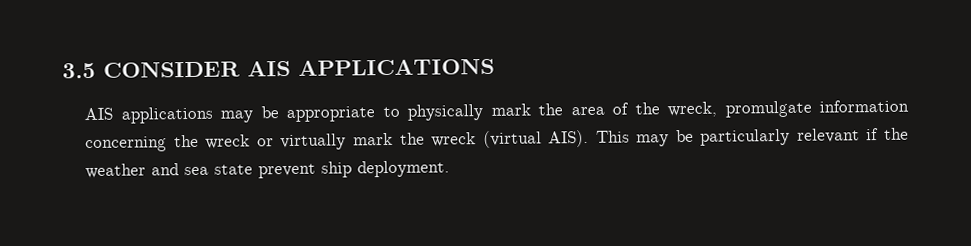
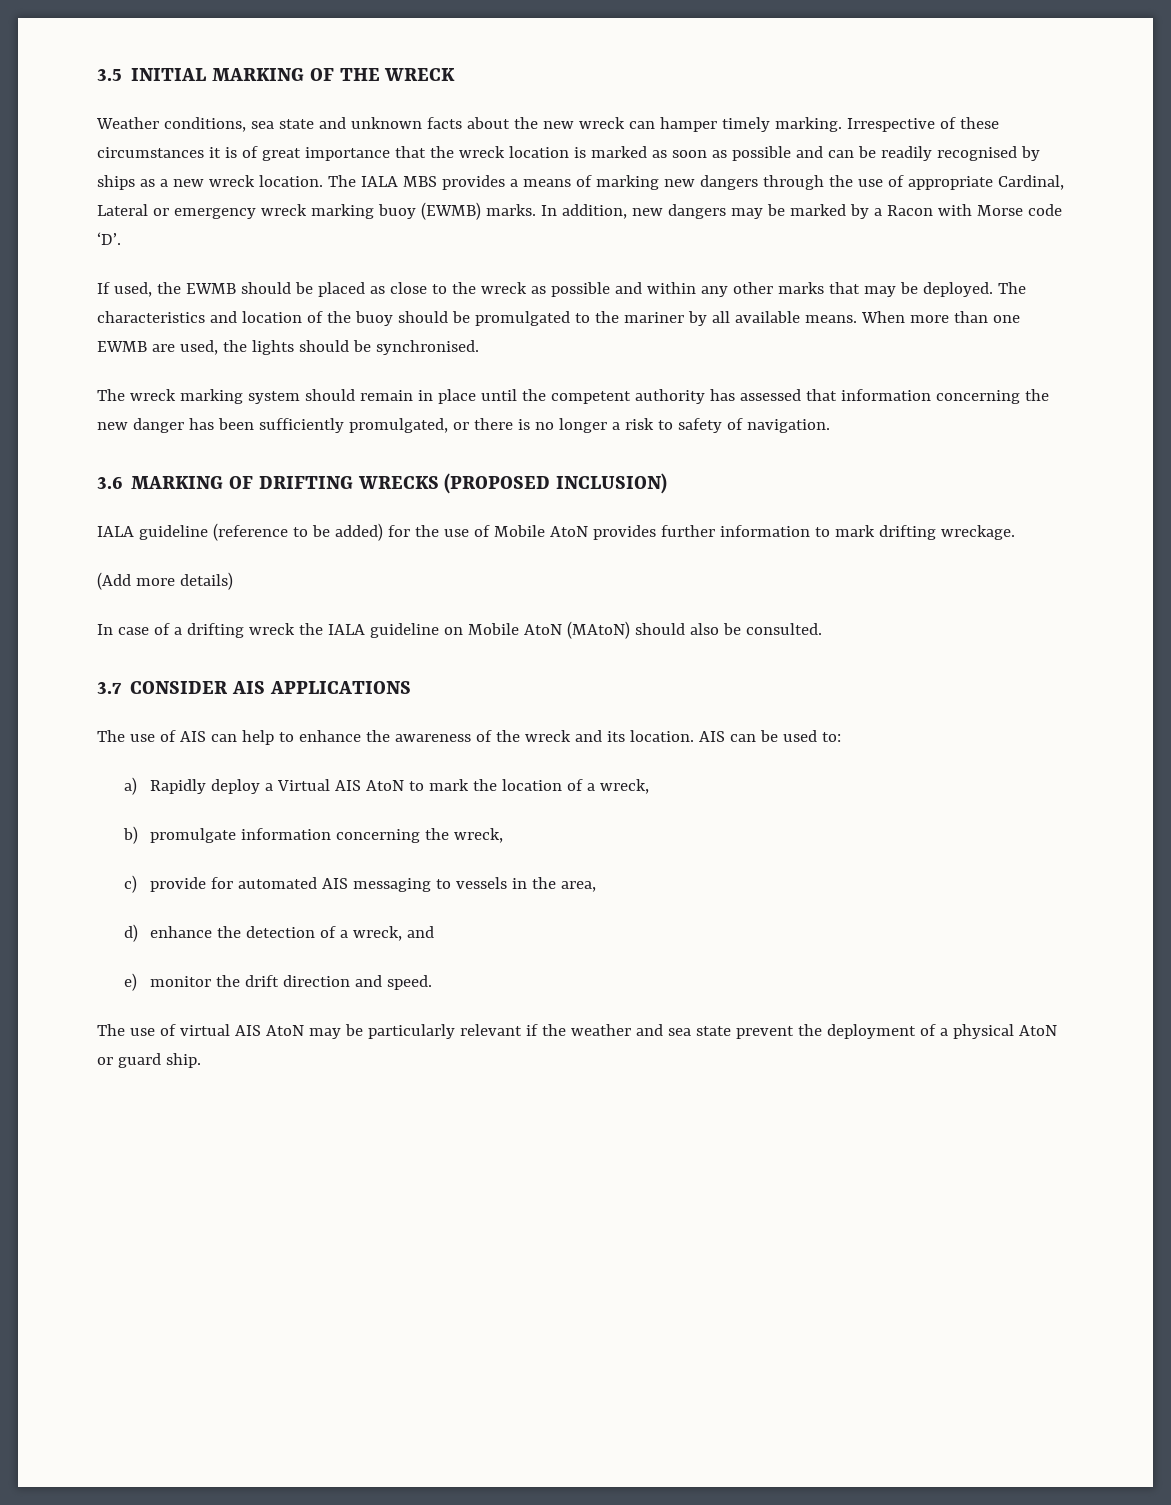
[103,58,496,78] [84,101,718,124] CONSIDER AIS APPLICATIONS // AIS applications may be appropriate to physically mark the area of the wreck, -> [131,68,456,81] [96,117,999,132] [97,146,1040,161] [97,175,1064,190] [97,202,1062,220] [97,232,121,245] [97,282,1026,297] [97,311,1020,326] [97,340,479,355] [97,389,1049,404] [97,418,830,433] [97,473,668,494] [97,523,1015,541] [97,572,233,590] [97,621,822,639] [97,681,411,694] [97,730,841,745] [123,777,650,795] [122,826,138,844] INITIAL MARKING OF THE WRECK // Weather conditions, sea state and unknown facts about the new wreck can hamper timely marking. Irrespective of these circumstances it is of great importance that the wreck location is marked as soon as possible and can be readily recognised by ships as a new wreck location. The IALA MBS provides a means of marking new dangers through the use of appropriate Cardinal, Lateral or emergency wreck marking buoy (EWMB) marks. In addition, new dangers may be marked by a Racon with Morse code ‘D’. // If used, the EWMB should be placed as close to the wreck as possible and within any other marks that may be deployed. The characteristics and location of the buoy should be promulgated to the mariner by all available means. When more than one EWMB are used, the lights should be synchronised. // The wreck marking system should remain in place until the competent authority has assessed that information concerning the new danger has been sufficiently promulgated, or there is no longer a risk to safety of navigation. // 3.6 MARKING OF DRIFTING WRECKS (PROPOSED INCLUSION) // IALA guideline (reference to be added) for the use of Mobile AtoN provides further information to mark drifting wreckage. // (Add more details) // In case of a drifting wreck the IALA guideline on Mobile AtoN (MAtoN) should also be consulted. // 3.7 CONSIDER AIS APPLICATIONS // The use of AIS can help to enhance the awareness of the wreck and its location. AIS can be used to: // a) Rapidly deploy a Virtual AIS AtoN to mark the location of a wreck, // b)
[205,129,630,151] wreck or virtually mark the wreck (virtual AIS). This -> [454,828,504,843] [123,875,597,893] [123,924,435,942] [123,973,433,991] [97,1024,304,1036] wreck, // c) provide for automated AIS messaging to vessels in the area, // d) enhance the detection of a wreck, and // e) monitor the drift direction and speed. // The use of virtual AIS AtoN
[321,160,451,178] ship deployment. -> [797,1024,1057,1039] [97,1053,201,1068] the deployment of a physical AtoN or guard ship.

